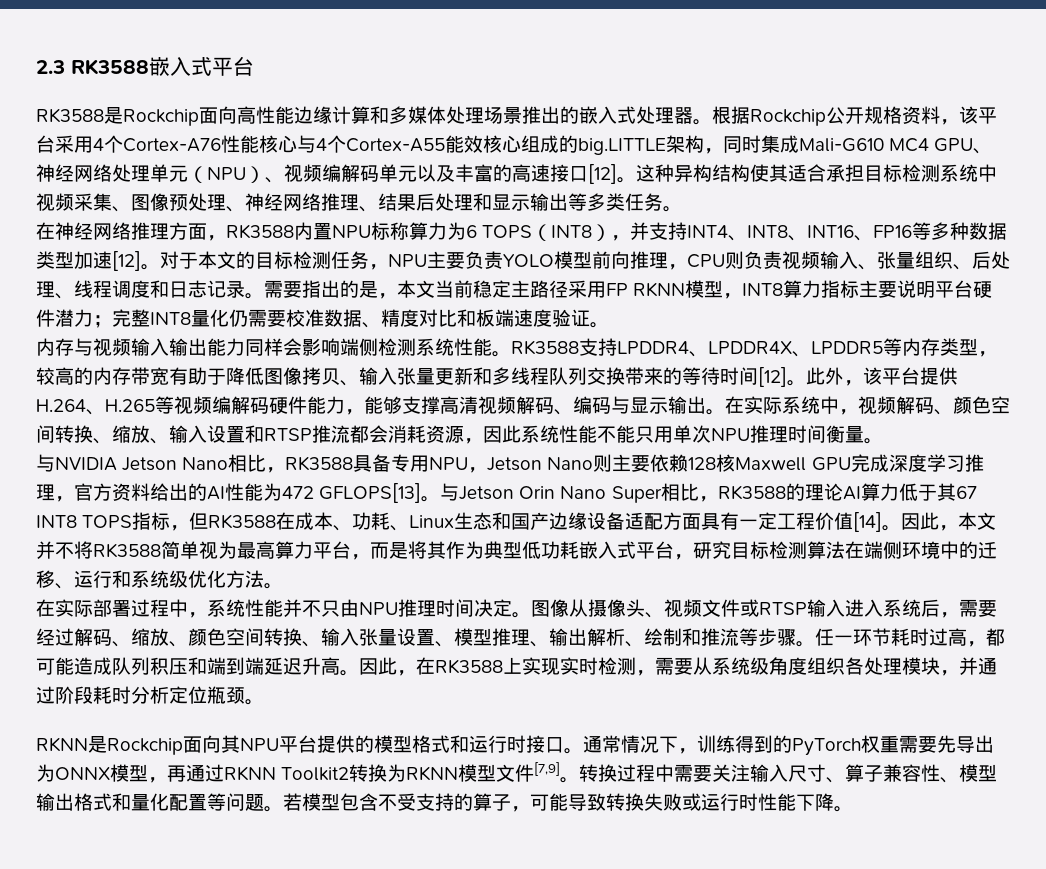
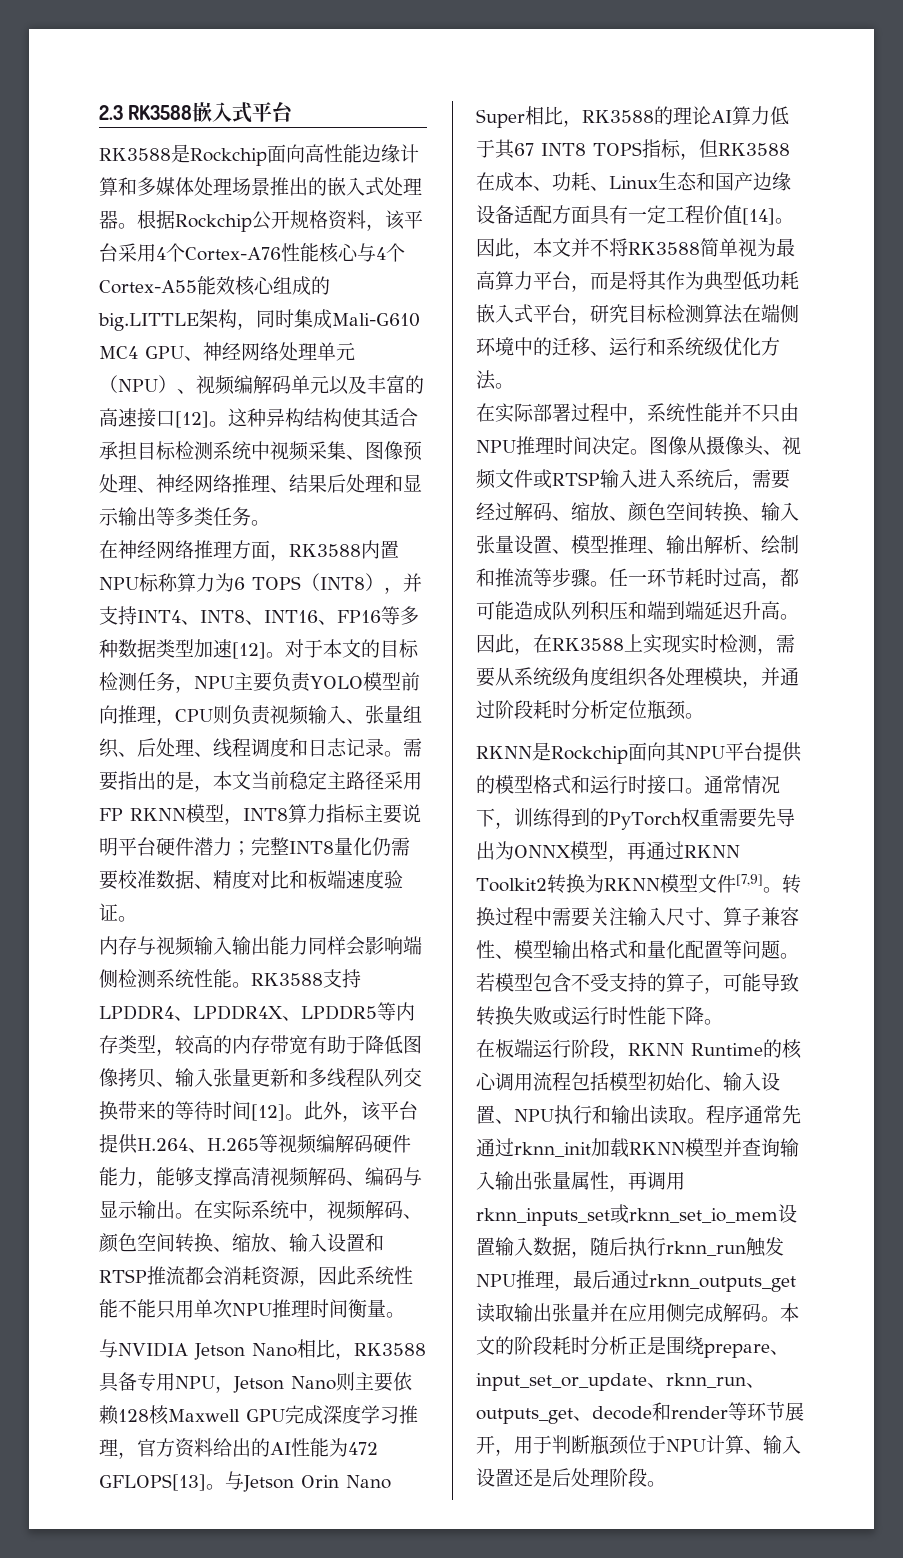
(853, 809) none -> [476,1039,802,1060] [476,1072,780,1091] [476,1105,801,1125] [476,1138,799,1158] [476,1171,685,1192] [476,1204,797,1226] [476,1237,784,1258] [476,1270,796,1292] [476,1303,799,1323] [476,1336,789,1358] [476,1373,765,1391] [476,1401,804,1424] [476,1435,801,1456] [476,1468,666,1487] // 在板端运行阶段，RKNN Runtime的核心调用流程包括模型初始化、输入设置、NPU执行和输出读取。程序通常先通过rknn_init加载RKNN模型并查询输入输出张量属性，再调用rknn_inputs_set或rknn_set_io_mem设置输入数据，随后执行rknn_run触发NPU推理，最后通过rknn_outputs_get读取输出张量并在应用侧完成解码。本文的阶段耗时分析正是围绕prepare、input_set_or_update、rknn_run、outputs_get、decode和render等环节展开，用于判断瓶颈位于NPU计算、输入设置还是后处理阶段。

